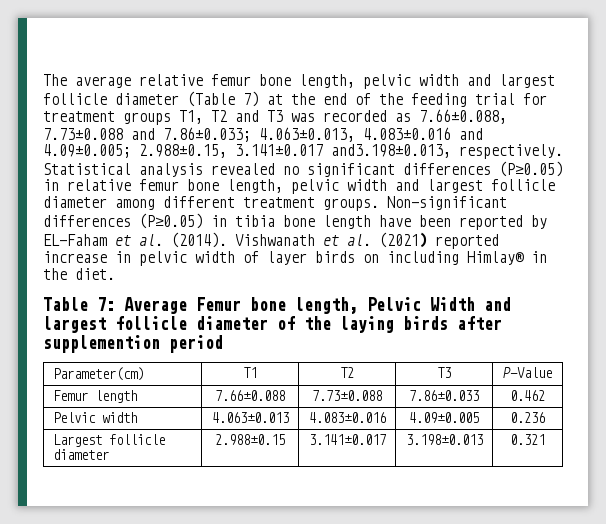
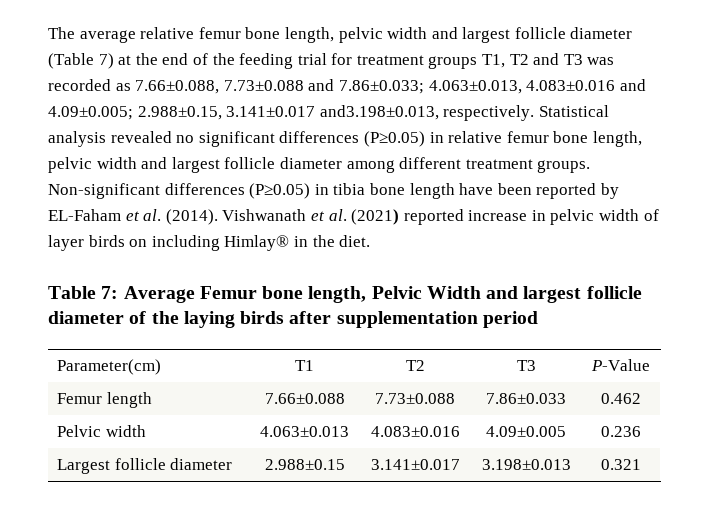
[43,335,160,353] supplemention -> [336,311,478,328] supplementation

